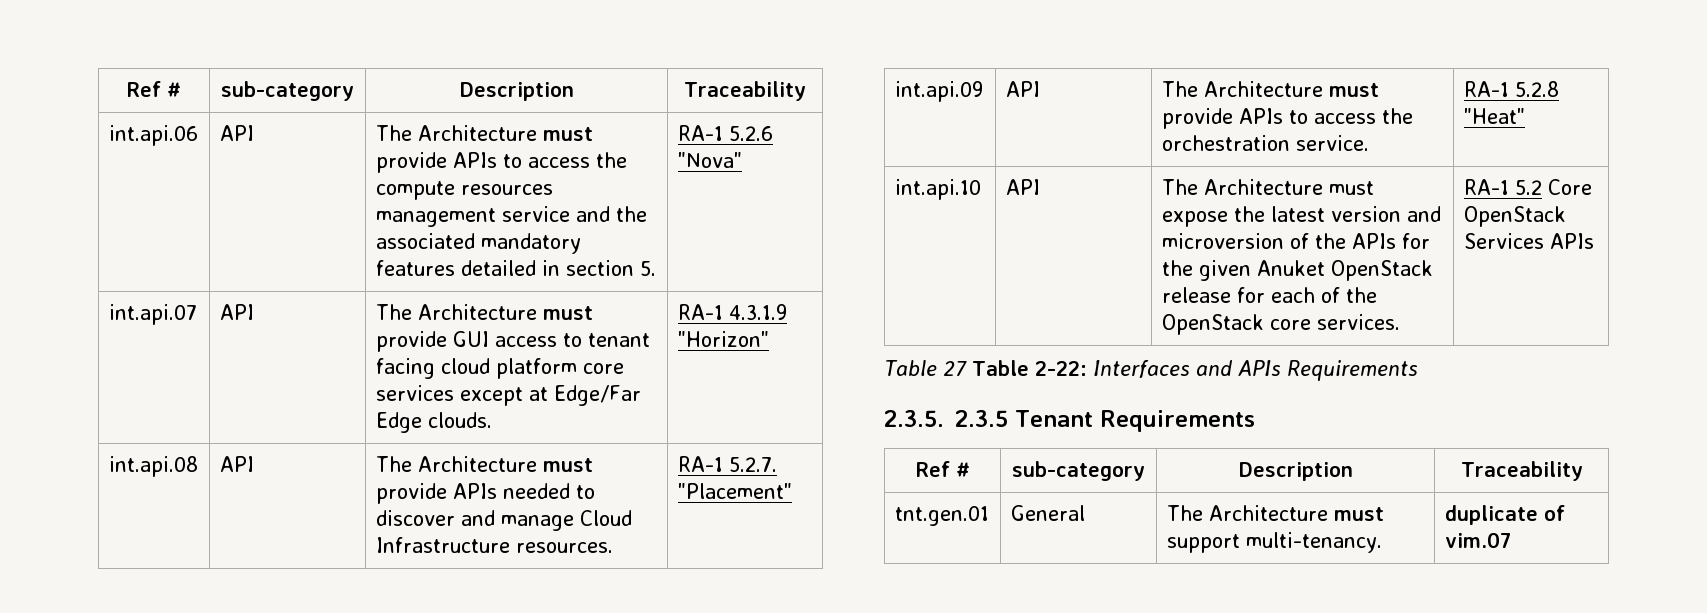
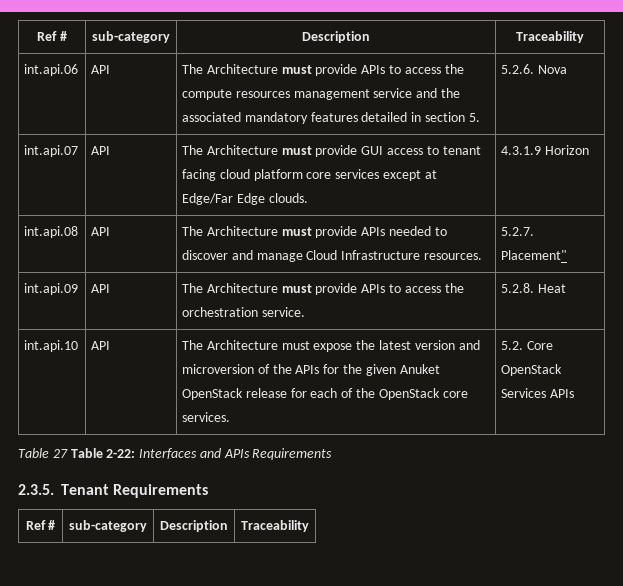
[677,125,773,141] [677,152,742,168] RA-1 5.2.6 "Nova" -> [501,64,567,74] 5.2.6. Nova
[677,304,787,320] [677,331,769,347] RA-1 4.3.1.9 "Horizon" -> [501,145,589,155] 4.3.1.9 Horizon
[677,456,777,472] [677,483,792,499] RA-1 5.2.7. "Placement" -> [501,227,535,236] [501,250,568,260] 5.2.7. Placement"
[1463,81,1559,97] [1463,108,1525,124] RA-1 5.2.8 "Heat" -> [501,283,566,293] 5.2.8. Heat
[1463,179,1542,195] RA-1 5.2 -> [501,341,524,350] 5.2.
[955,410,1008,427] 2.3.5 -> (54, 489) none
[894,506,989,526] [1010,505,1085,521] [1166,505,1384,521] [1166,532,1382,553] [1444,505,1565,525] [1444,532,1511,548] // tnt.gen.01 | General | The Architecture must support multi-tenancy. | duplicate of vim.07 -> (309, 526) none

